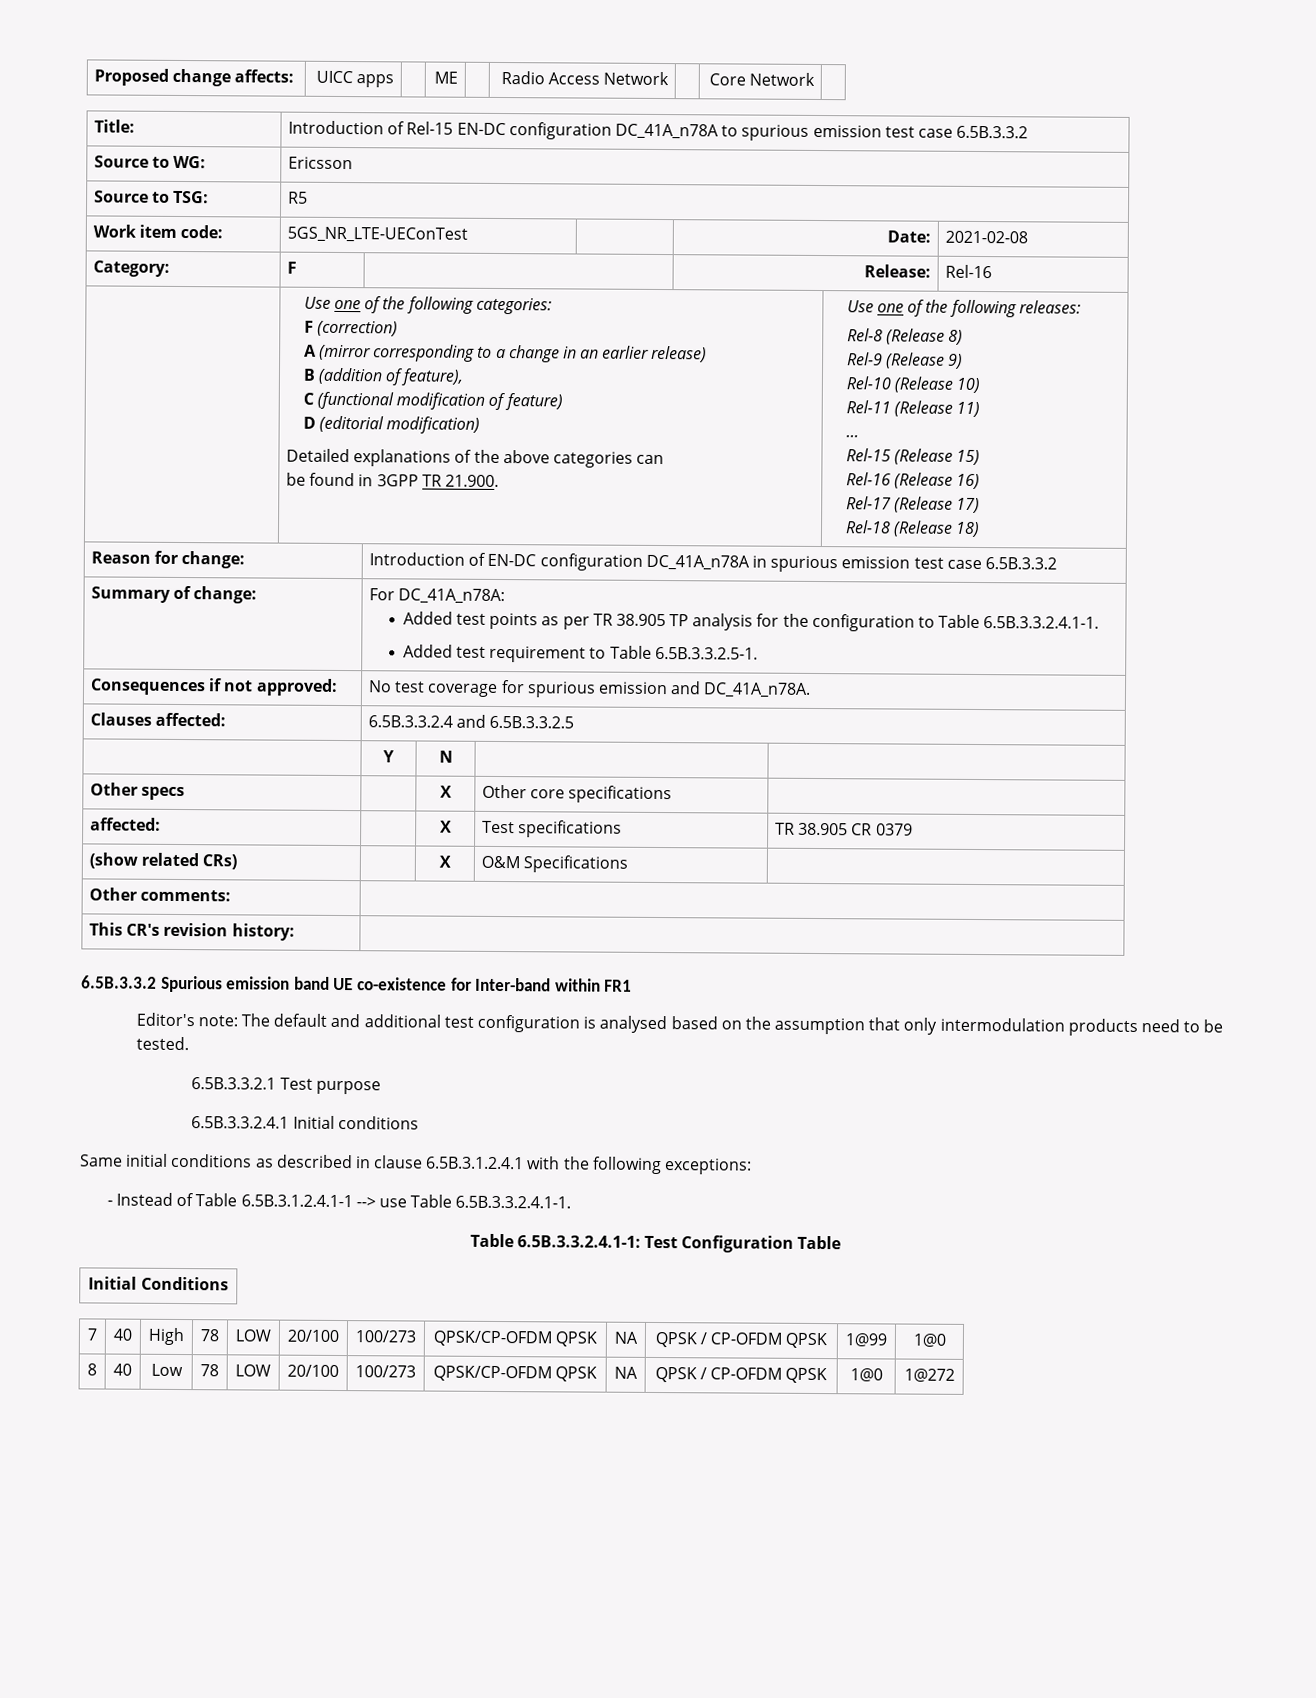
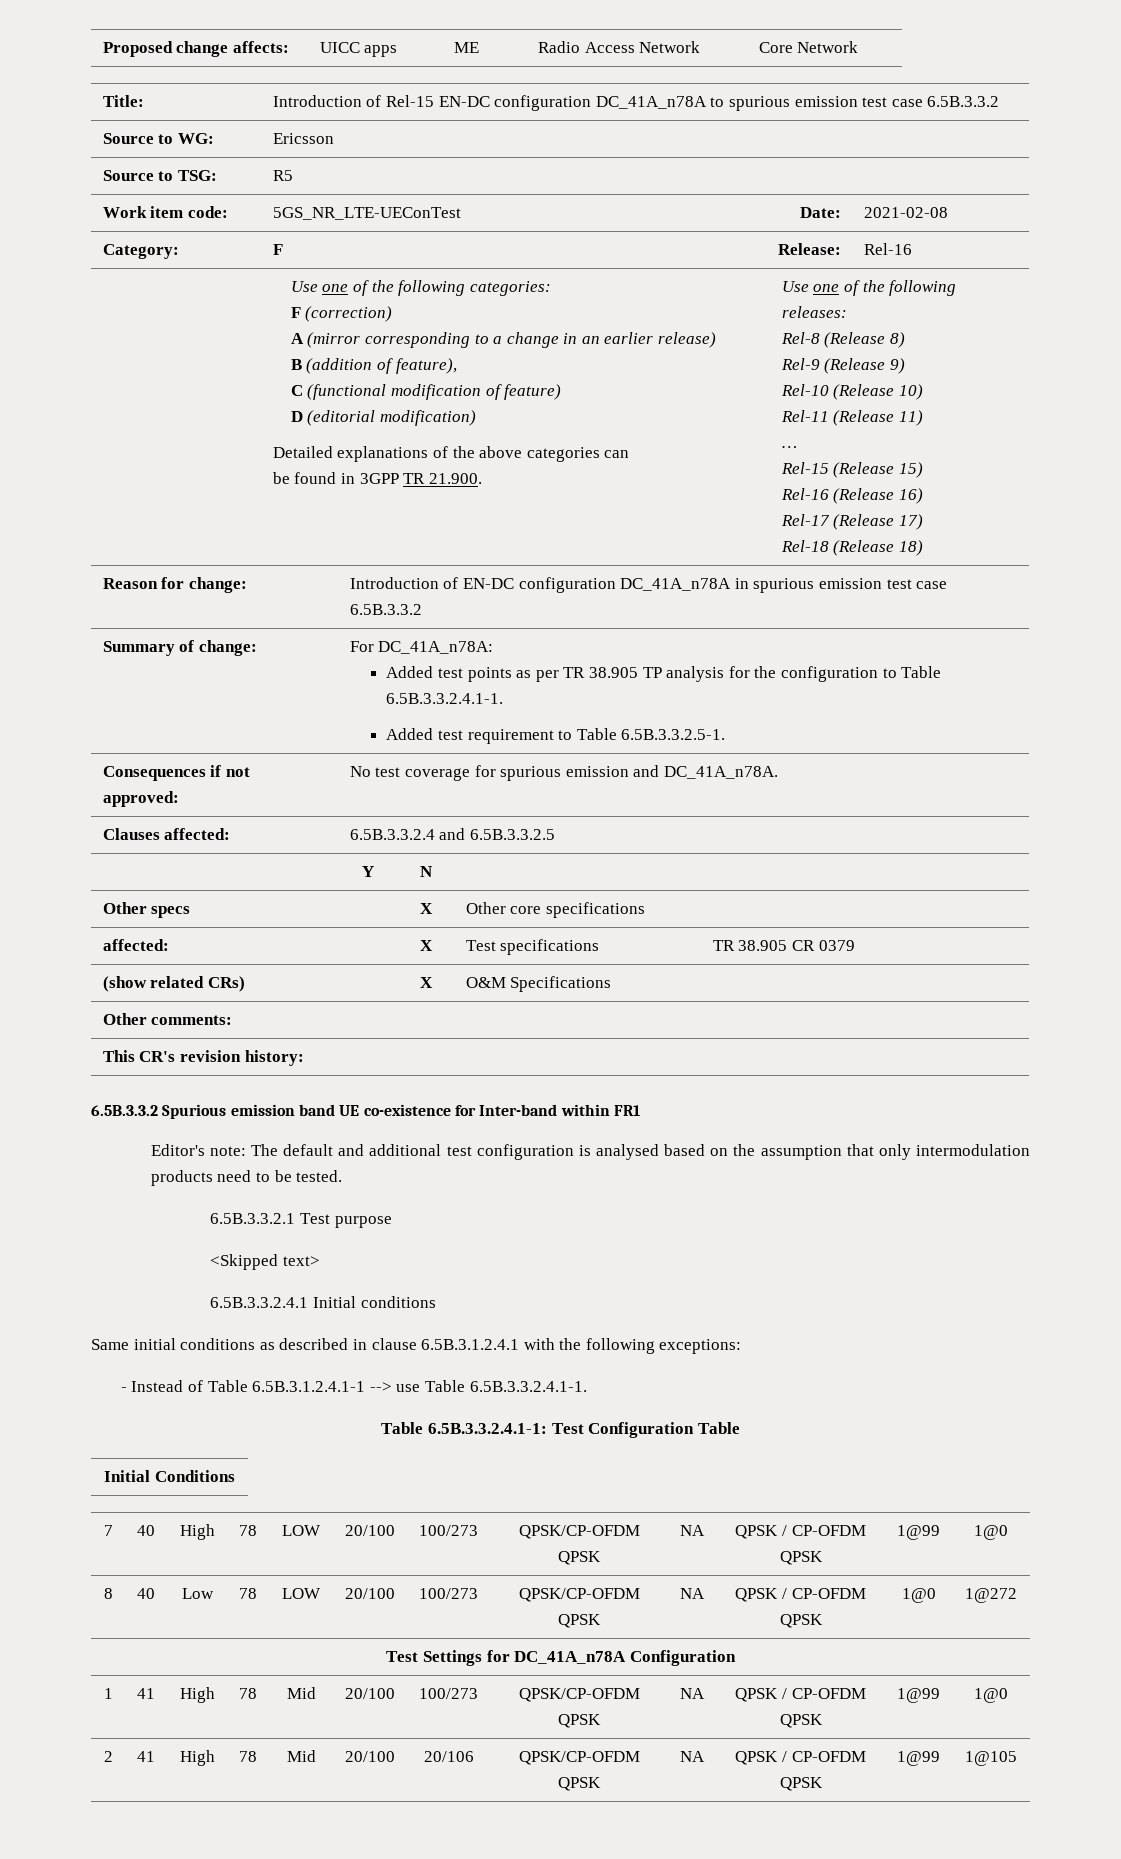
(381, 1087) none -> [210,1254,321,1270] // <Skipped text>
(955, 1375) none -> [386,1650,736,1666] [103,1688,113,1699] [137,1688,155,1699] [179,1687,215,1703] [239,1688,257,1699] [286,1687,316,1699] [344,1688,395,1699] [419,1688,478,1699] [518,1688,640,1702] [558,1714,601,1728] [680,1688,705,1699] [735,1688,866,1702] [779,1714,823,1728] [897,1688,940,1703] [974,1688,1008,1703] [103,1751,113,1762] [137,1751,155,1762] [179,1750,215,1766] [239,1751,257,1762] [286,1750,316,1762] [344,1751,395,1762] [423,1751,474,1762] [518,1751,640,1765] [558,1777,601,1791] [680,1751,705,1762] [735,1751,866,1765] [779,1777,823,1791] [897,1751,940,1766] [965,1751,1017,1766] // Test Settings for DC_41A_n78A Configuration // 1 | 41 | High | 78 | Mid | 20/100 | 100/273 | QPSK/CP-OFDM QPSK | NA | QPSK / CP-OFDM QPSK | 1@99 | 1@0 // 2 | 41 | High | 78 | Mid | 20/100 | 20/106 | QPSK/CP-OFDM QPSK | NA | QPSK / CP-OFDM QPSK | 1@99 | 1@105

